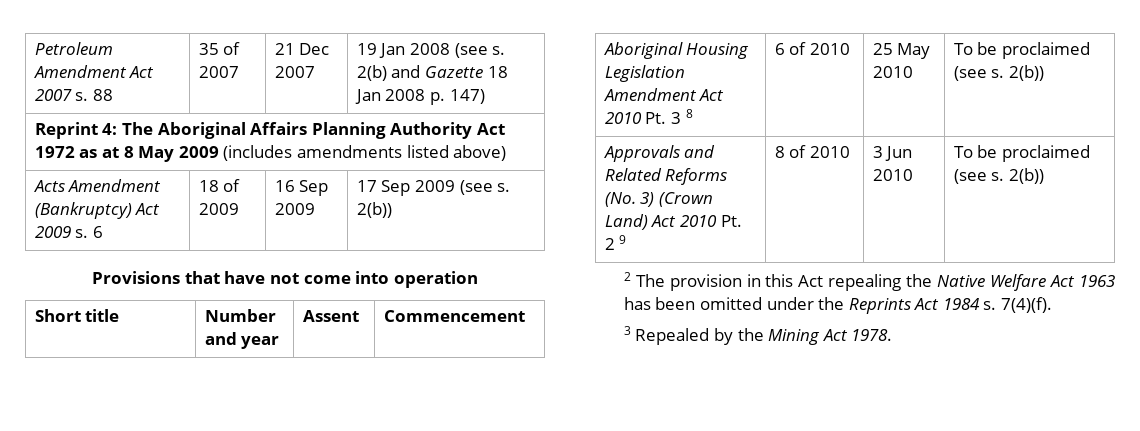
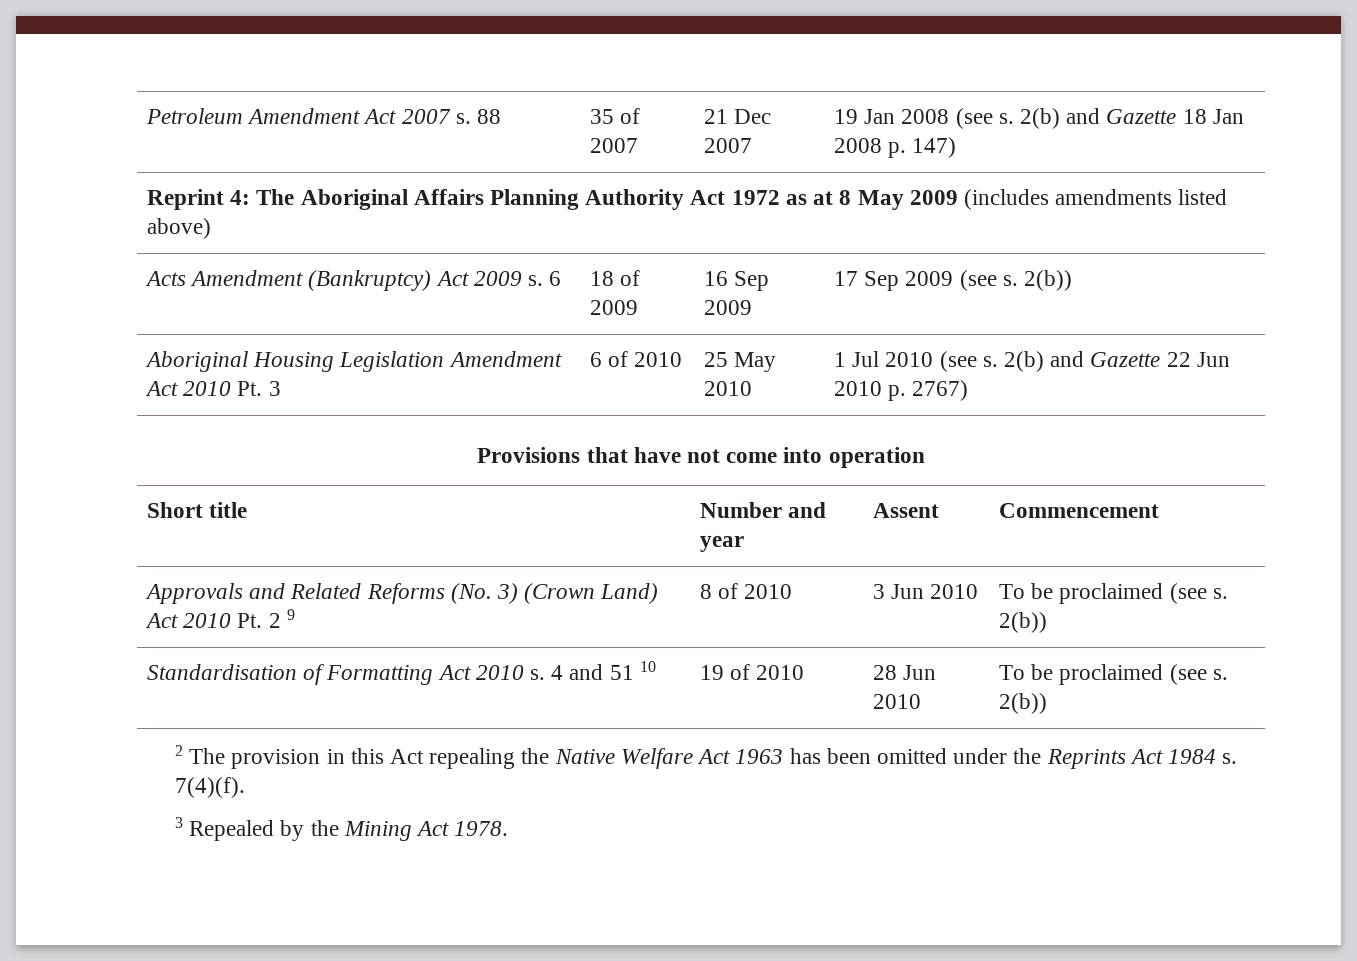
(392, 210) none -> [144,351,562,372] [144,381,281,396] [589,351,683,367] [703,352,777,372] [703,381,752,396] [833,351,1230,372] [833,380,969,401] // Aboriginal Housing Legislation Amendment Act 2010 Pt. 3 | 6 of 2010 | 25 May 2010 | 1 Jul 2010 (see s. 2(b) and Gazette 22 Jun 2010 p. 2767)
[603,42,750,59] [604,65,685,82] [603,88,725,101] [604,109,693,124] [774,42,851,55] [872,43,931,59] [872,66,913,78] [953,42,1091,59] [953,65,1045,81] // Aboriginal Housing Legislation Amendment Act 2010 Pt. 3 8 | 6 of 2010 | 25 May 2010 | To be proclaimed (see s. 2(b)) -> (1159, 510) none
(1045, 176) none -> [146,661,656,685] [699,664,805,680] [872,665,937,680] [872,694,921,709] [998,664,1228,685] [998,693,1047,714] // Standardisation of Formatting Act 2010 s. 4 and 51 10 | 19 of 2010 | 28 Jun 2010 | To be proclaimed (see s. 2(b))

